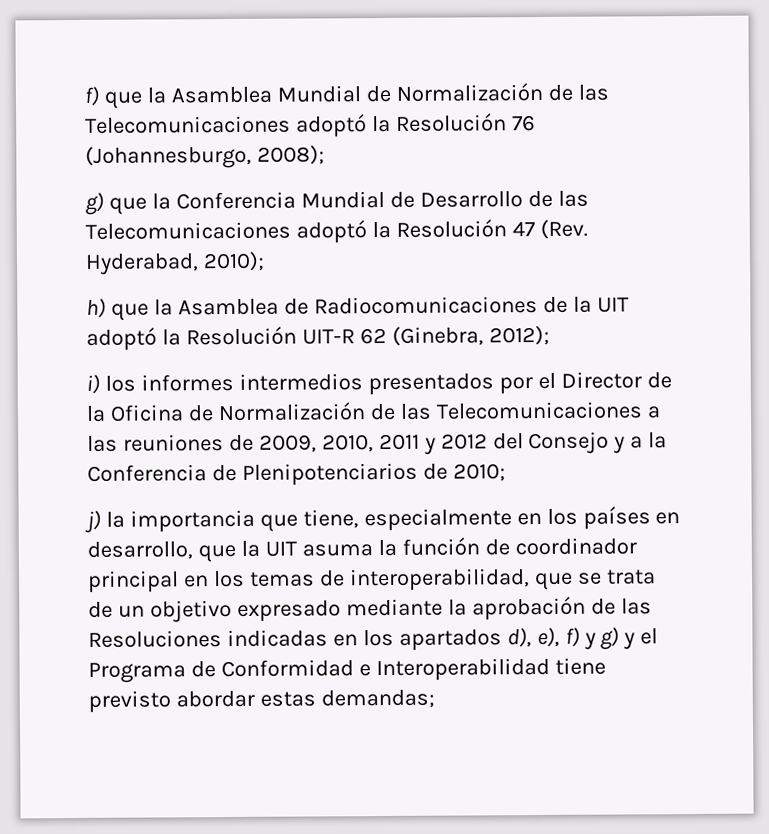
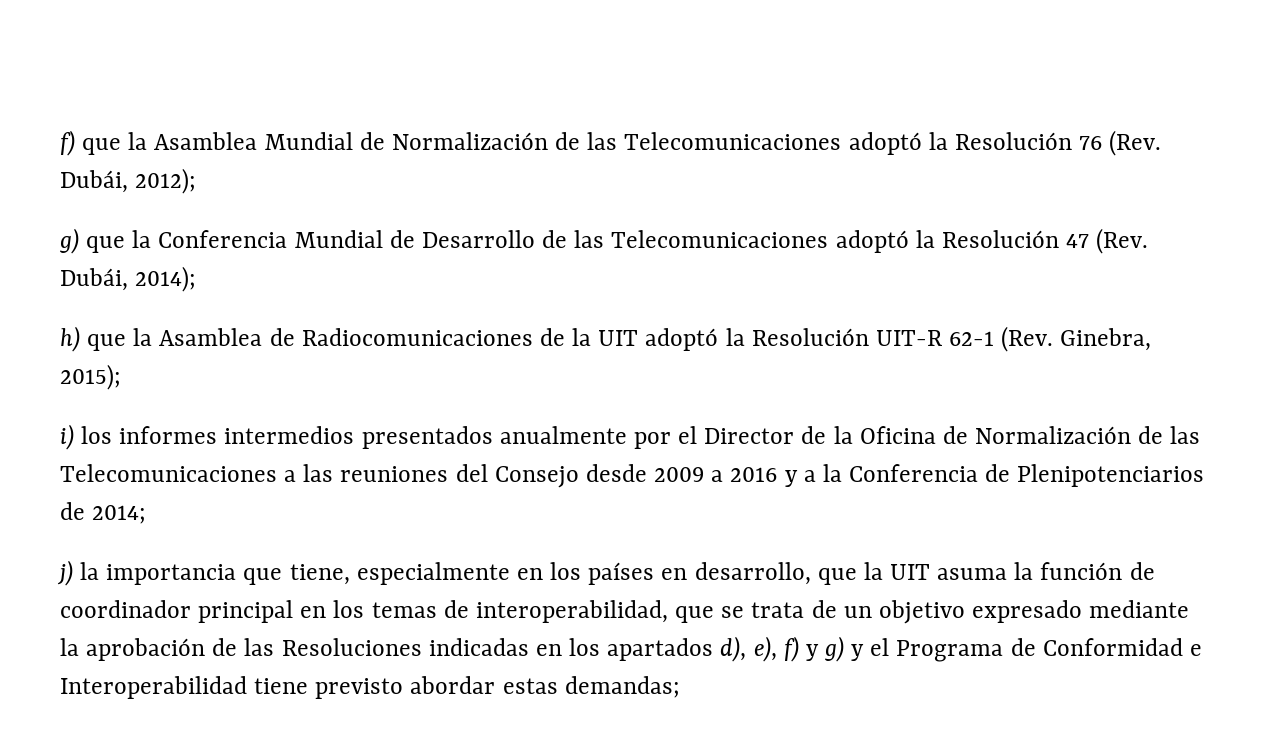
[85,145,325,169] (Johannesburgo, 2008); -> [1109,130,1162,156] [60,168,197,194] (Rev. Dubái, 2012);
[85,251,265,275] Hyderabad, 2010); -> [60,266,197,292] Dubái, 2014);
[359,325,550,346] 62 (Ginebra, 2012); -> [949,326,1152,352] [60,364,121,390] 62-1 (Rev. Ginebra, 2015);
(494, 384) none -> [499,426,627,444] anualmente
[228,431,610,455] de 2009, 2010, 2011 y 2012 del Consejo -> [455,464,778,488] del Consejo desde 2009 a 2016
[452,463,506,482] 2010; -> [92,505,147,524] 2014;

